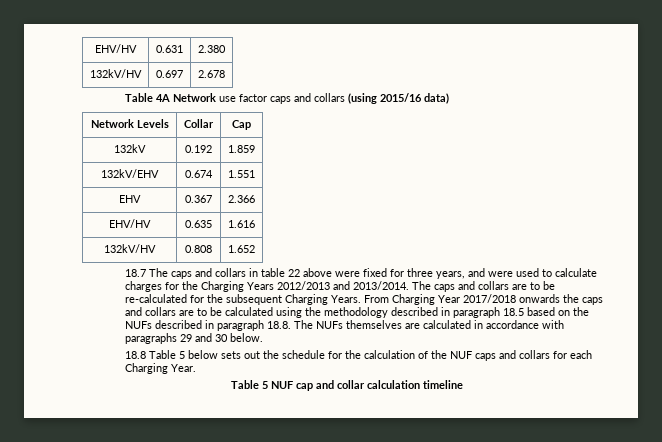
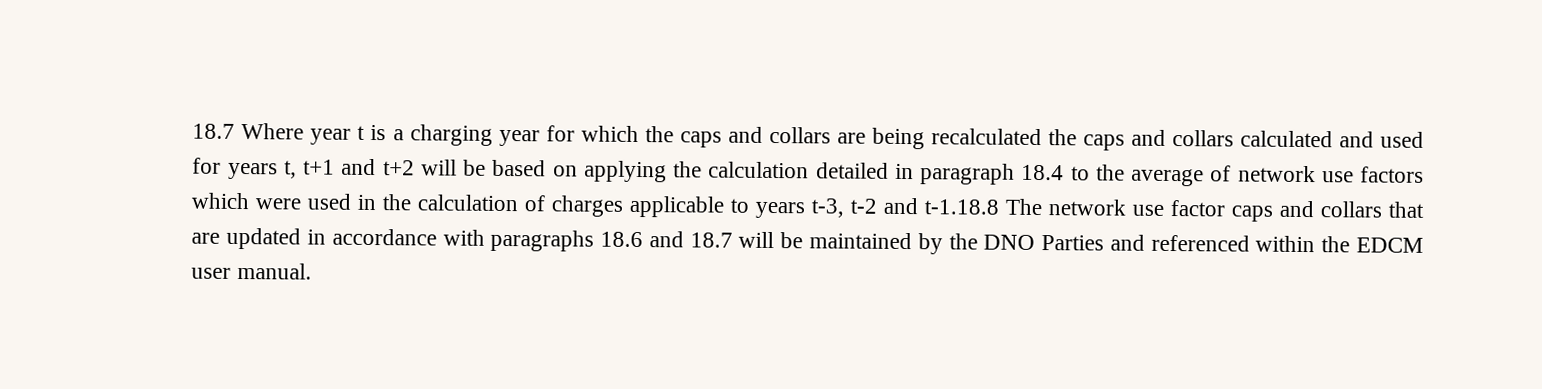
[95,44,137,53] [156,45,183,53] [198,45,226,53] [90,69,142,78] [156,70,183,78] [198,70,225,78] [125,93,217,102] EHV/HV | 0.631 | 2.380 // 132kV/HV | 0.697 | 2.678 // Table 4A Network -> [192,123,1424,151] [192,157,1424,187] [191,192,1127,219] 18.7 Where year t is a charging year for which the caps and collars are being recalculated the caps and collars calculated and used for years t, t+1 and t+2 will be based on applying the calculation detailed in paragraph 18.4 to the average of network use factors which were used in the calculation of charges applicable to years t-3, t-2 and t-1.18.8 The network
[348,93,450,104] [90,119,169,128] [184,119,214,128] [232,120,251,130] [114,144,146,153] [185,145,212,153] [228,145,255,153] [101,169,159,178] [185,170,213,178] [228,170,255,178] [119,195,141,203] [185,195,212,203] [228,195,255,203] [109,219,151,228] [185,220,212,228] [228,220,255,228] [104,244,156,253] [185,245,212,253] [228,245,255,253] [125,268,598,279] [125,281,556,292] [125,294,604,305] [125,307,590,318] [125,320,565,331] [125,333,264,344] [125,350,593,361] [125,363,197,374] [230,380,463,391] (using 2015/16 data) // Network Levels | Collar | Cap // 132kV | 0.192 | 1.859 // 132kV/EHV | 0.674 | 1.551 // EHV | 0.367 | 2.366 // EHV/HV | 0.635 | 1.616 // 132kV/HV | 0.808 | 1.652 // 18.7 The caps and collars in table 22 above were fixed for three years, and were used to calculate charges for the Charging Years 2012/2013 and 2013/2014. The caps and collars are to be re-calculated for the subsequent Charging Years. From Charging Year 2017/2018 onwards the caps and collars are to be calculated using the methodology described in paragraph 18.5 based on the NUFs described in paragraph 18.8. The NUFs themselves are calculated in accordance with paragraphs 29 and 30 below. // 18.8 Table 5 below sets out the schedule for the calculation of the NUF caps and collars for each Charging Year. // Table 5 NUF cap and collar calculation timeline -> [1388,201,1425,218] [191,227,1424,255] [191,262,312,280] that are updated in accordance with paragraphs 18.6 and 18.7 will be maintained by the DNO Parties and referenced within the EDCM user manual.

